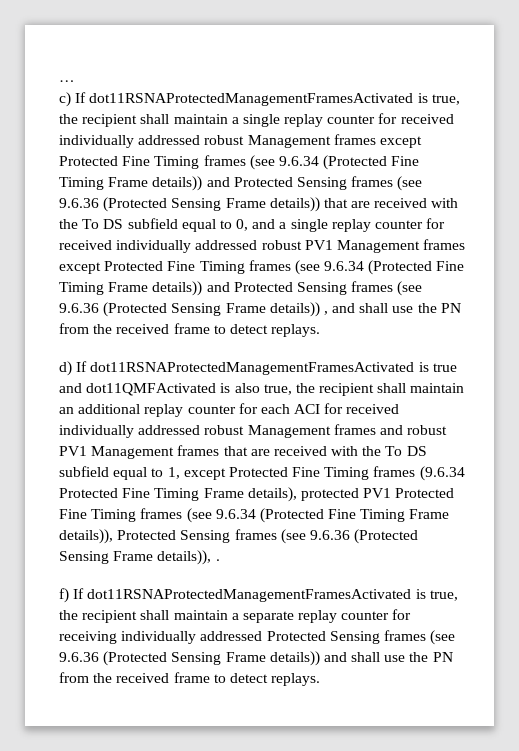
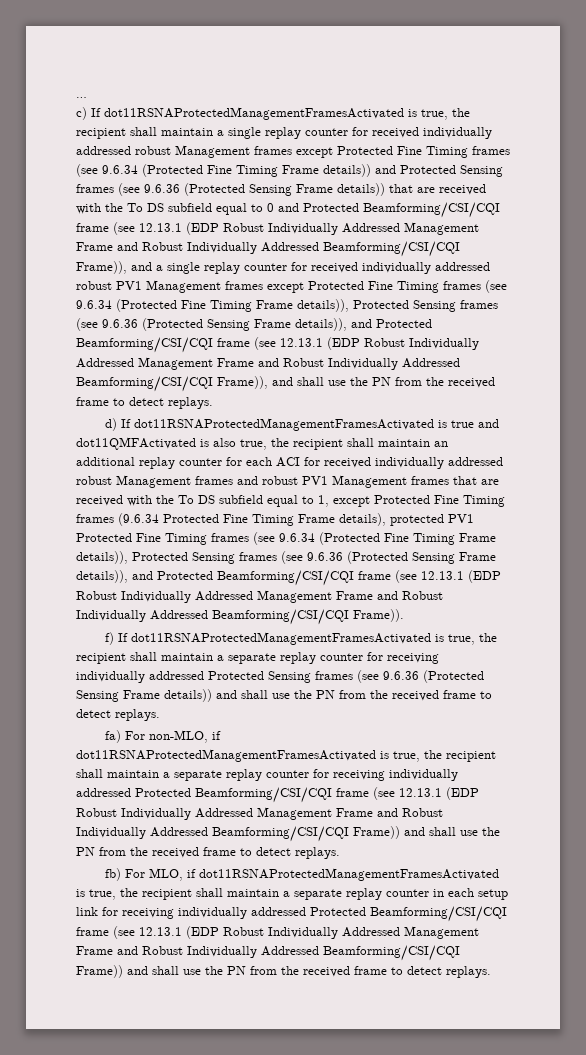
[236,219,249,231] 0, -> [267,202,500,218] [76,222,479,235] [76,241,460,257] [76,261,127,274] 0 and Protected Beamforming/CSI/CQI frame (see 12.13.1 (EDP Robust Individually Addressed Management Frame and Robust Individually Addressed Beamforming/CSI/CQI Frame)),
[152,281,423,296] [59,302,328,317] details)) and Protected Sensing frames (see 9.6.36 (Protected Sensing Frame details)) , -> [297,299,498,312] [76,318,432,331] [76,337,479,353] [76,357,460,370] [76,376,268,392] details)), Protected Sensing frames (see 9.6.36 (Protected Sensing Frame details)), and Protected Beamforming/CSI/CQI frame (see 12.13.1 (EDP Robust Individually Addressed Management Frame and Robust Individually Addressed Beamforming/CSI/CQI Frame)),
[215,559,220,561] . -> [132,570,501,586] [76,590,443,603] [76,609,404,625] and Protected Beamforming/CSI/CQI frame (see 12.13.1 (EDP Robust Individually Addressed Management Frame and Robust Individually Addressed Beamforming/CSI/CQI Frame)).
(321, 679) none -> [105,730,222,743] [76,749,496,762] [76,769,458,781] [76,787,479,803] [76,807,443,820] [76,826,500,842] [76,847,340,859] [105,868,500,881] [76,888,508,900] [76,906,507,922] [76,926,479,939] [76,945,460,961] [76,965,491,978] // fa) For non-MLO, if dot11RSNAProtectedManagementFramesActivated is true, the recipient shall maintain a separate replay counter for receiving individually addressed Protected Beamforming/CSI/CQI frame (see 12.13.1 (EDP Robust Individually Addressed Management Frame and Robust Individually Addressed Beamforming/CSI/CQI Frame)) and shall use the PN from the received frame to detect replays. // fb) For MLO, if dot11RSNAProtectedManagementFramesActivated is true, the recipient shall maintain a separate replay counter in each setup link for receiving individually addressed Protected Beamforming/CSI/CQI frame (see 12.13.1 (EDP Robust Individually Addressed Management Frame and Robust Individually Addressed Beamforming/CSI/CQI Frame)) and shall use the PN from the received frame to detect replays.

